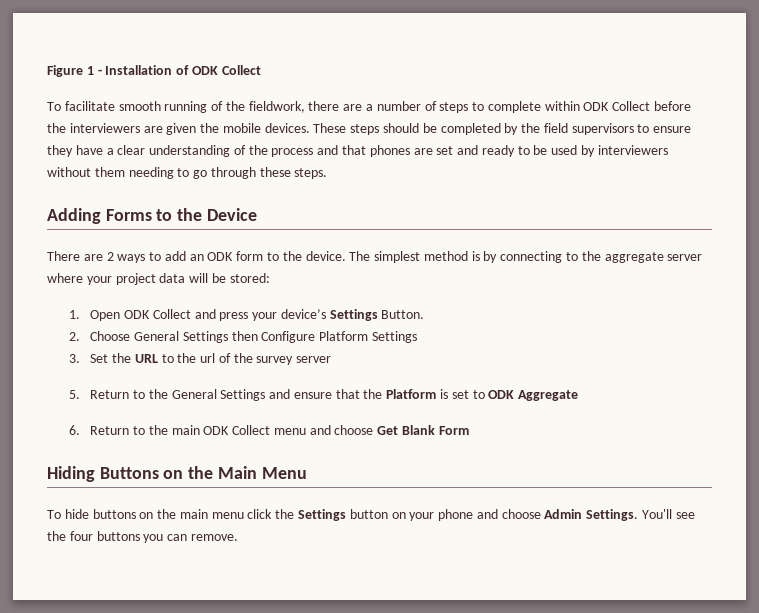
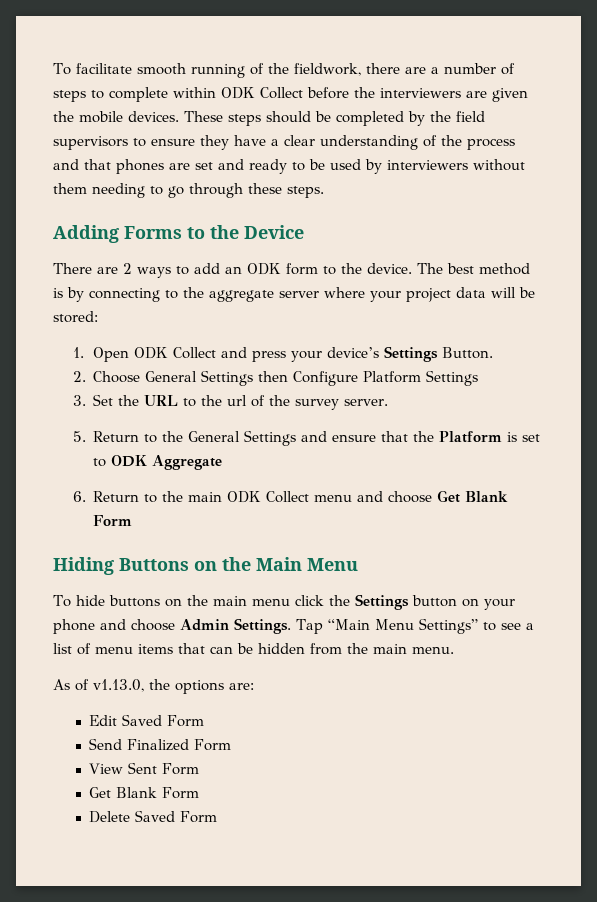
[47,65,261,77] Figure 1 - Installation of ODK Collect // -> (53, 69) none
[374,251,421,263] simplest -> [447,263,474,274] best
[296,356,332,363] server -> [344,399,389,406] server.
[642,509,695,519] [47,531,238,543] You'll see the four buttons you can remove. -> [296,618,534,634] [53,643,454,655] [53,679,254,694] [89,714,205,727] [89,738,232,751] [89,762,200,775] [89,787,200,799] [89,810,218,823] Tap “Main Menu Settings” to see a list of menu items that can be hidden from the main menu. // As of v1.13.0, the options are: // Edit Saved Form // Send Finalized Form // View Sent Form // Get Blank Form // Delete Saved Form

